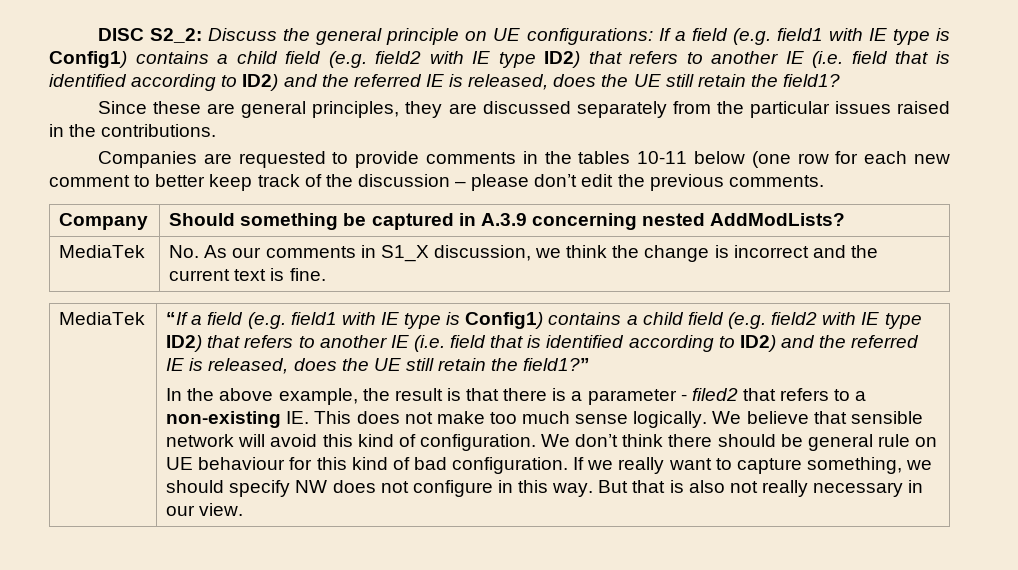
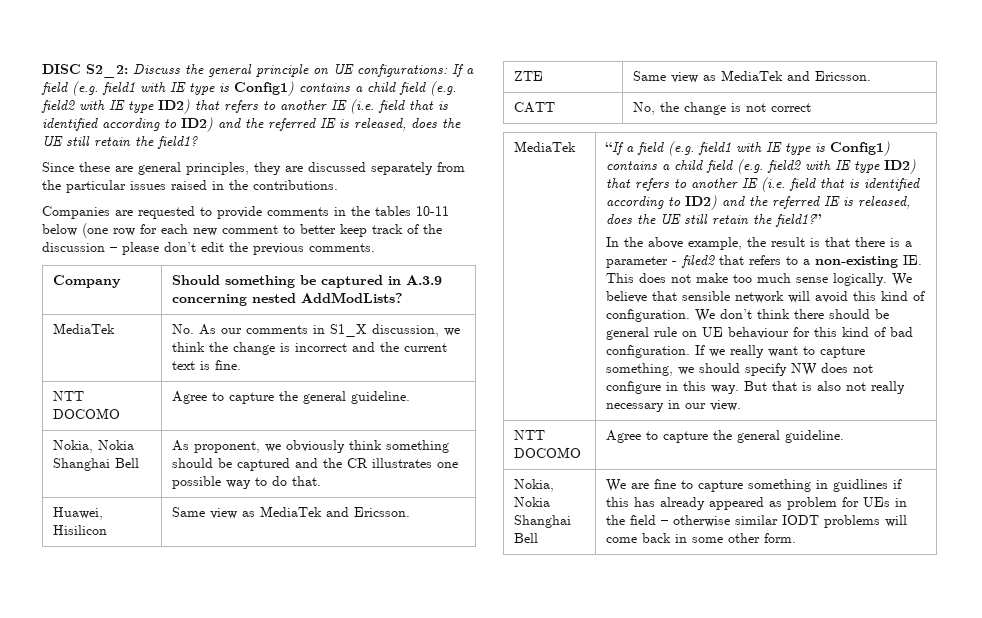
(326, 274) none -> [52,391,84,401] [52,408,120,419] [171,391,410,404] [52,440,134,453] [52,458,139,471] [171,440,449,453] [171,458,458,471] [171,476,321,489] [52,507,103,520] [52,525,107,535] [171,506,410,519] [513,71,543,81] [632,70,871,83] [513,102,555,113] [632,102,811,115] // NTT DOCOMO | Agree to capture the general guideline. // Nokia, Nokia Shanghai Bell | As proponent, we obviously think something should be captured and the CR illustrates one possible way to do that. // Huawei, Hisilicon | Same view as MediaTek and Ericsson. // ZTE | Same view as MediaTek and Ericsson. // CATT | No, the change is not correct
(244, 509) none -> [513,430,545,440] [513,447,581,458] [605,430,844,443] [513,479,554,492] [513,497,550,507] [513,515,571,528] [513,533,538,543] [605,479,902,492] [605,497,907,510] [605,515,907,528] [605,533,796,543] // NTT DOCOMO | Agree to capture the general guideline. // Nokia, Nokia Shanghai Bell | We are fine to capture something in guidlines if this has already appeared as problem for UEs in the field – otherwise similar IODT problems will come back in some other form.

